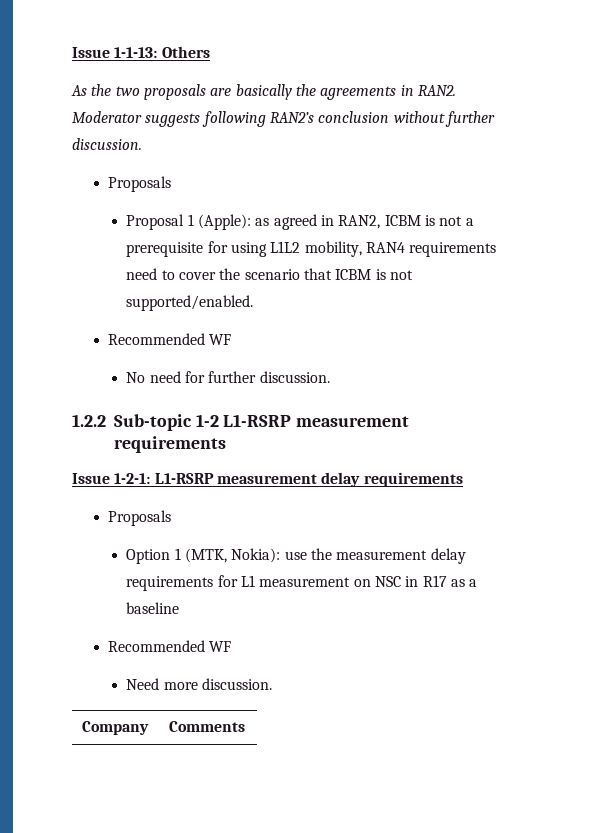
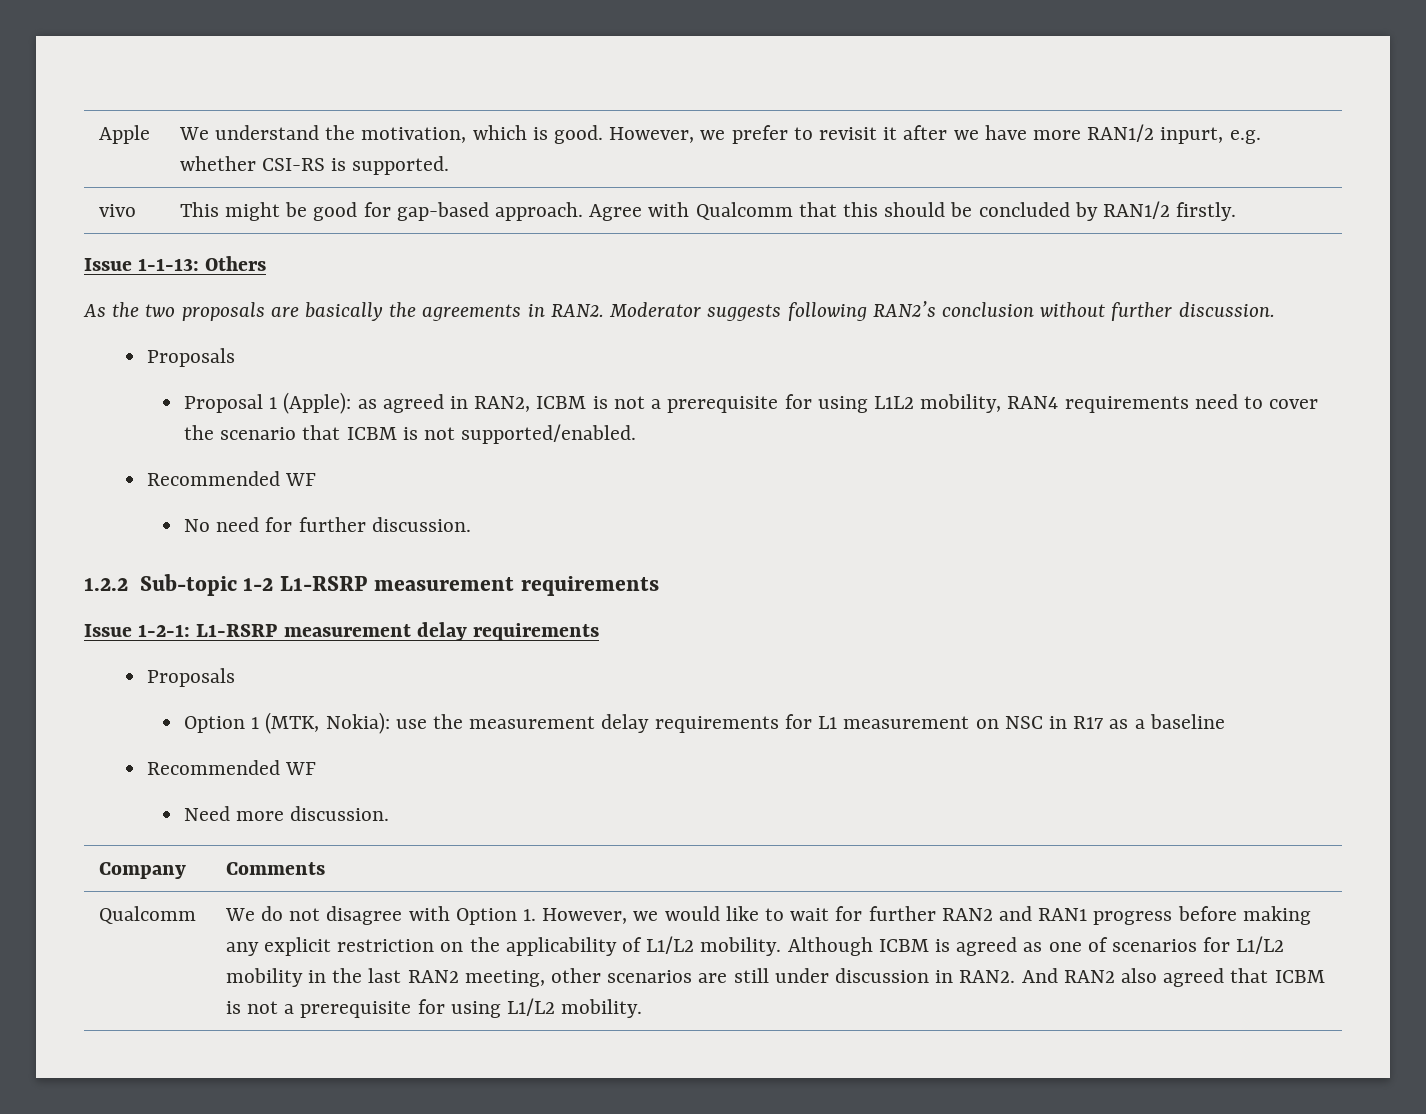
(72, 52) none -> [98,125,150,144] [178,124,1261,144] [179,156,450,175] [98,204,136,217] [179,201,1237,221] Apple | We understand the motivation, which is good. However, we prefer to revisit it after we have more RAN1/2 inpurt, e.g. whether CSI-RS is supported. // vivo | This might be good for gap-based approach. Agree with Qualcomm that this should be concluded by RAN1/2 firstly. //
(246, 726) none -> [98,906,196,924] [224,906,1311,925] [225,936,1285,956] [225,968,1325,987] [225,998,643,1018] // Qualcomm | We do not disagree with Option 1. However, we would like to wait for further RAN2 and RAN1 progress before making any explicit restriction on the applicability of L1/L2 mobility. Although ICBM is agreed as one of scenarios for L1/L2 mobility in the last RAN2 meeting, other scenarios are still under discussion in RAN2. And RAN2 also agreed that ICBM is not a prerequisite for using L1/L2 mobility.

